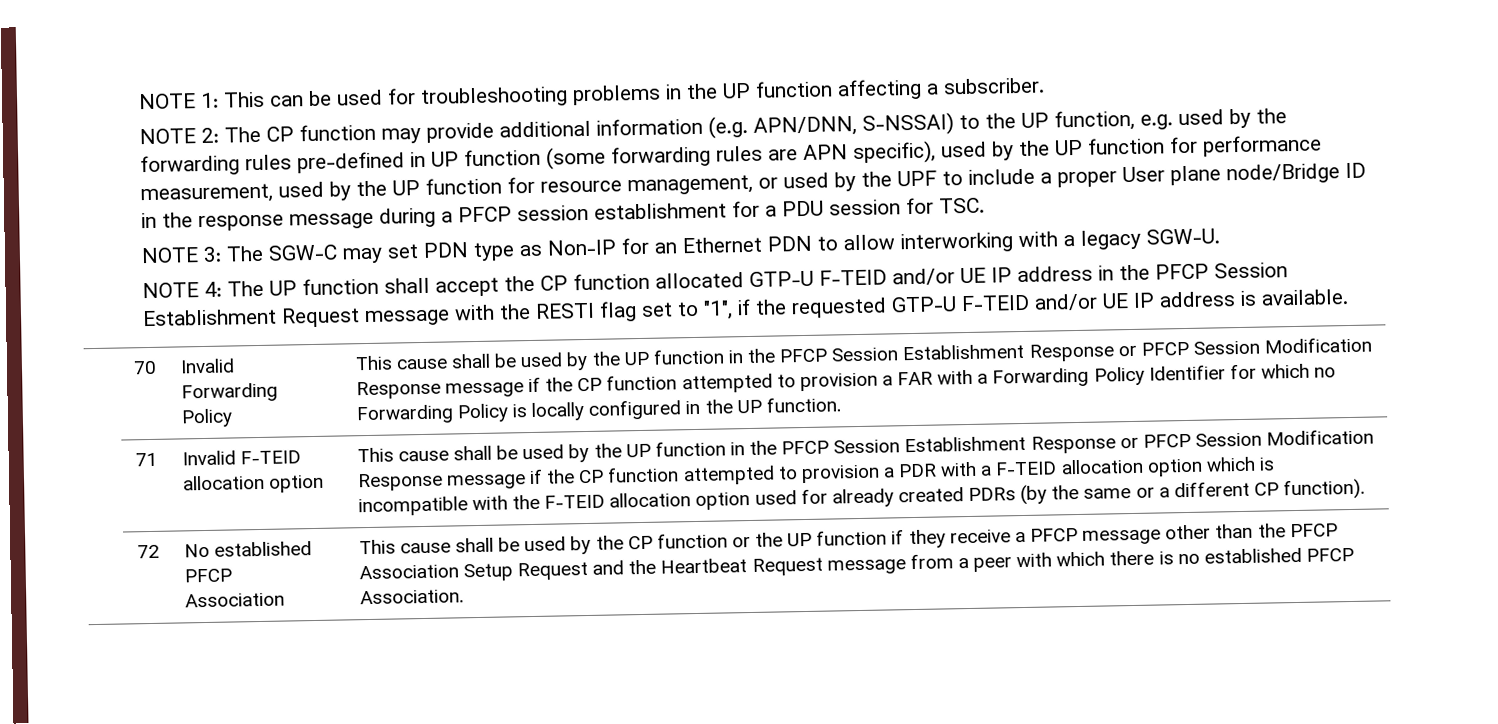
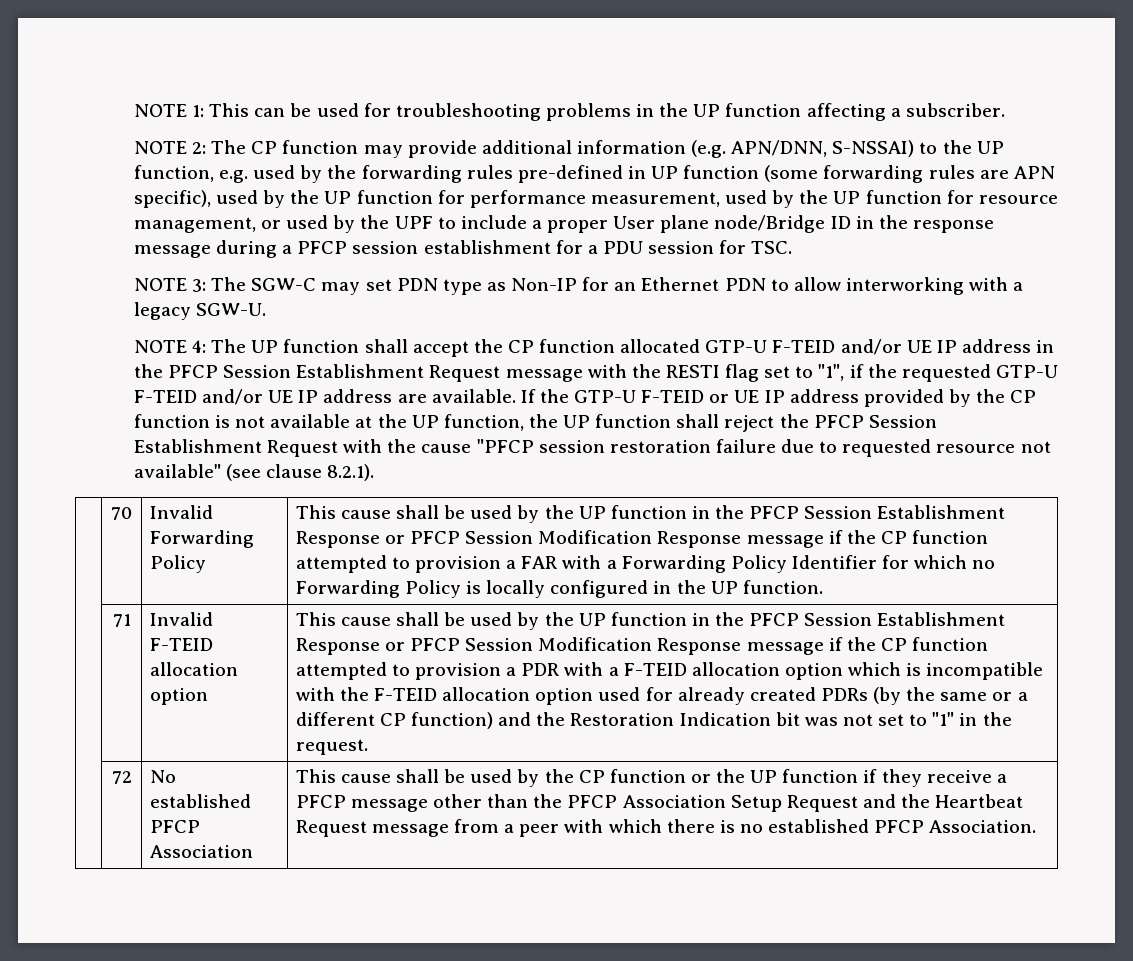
[1240,288,1350,306] is available. -> [397,389,1037,407] [133,414,937,432] [133,439,1051,457] [133,464,375,481] are available. If the GTP-U F-TEID or UE IP address provided by the CP function is not available at the UP function, the UP function shall reject the PFCP Session Establishment Request with the cause "PFCP session restoration failure due to requested resource not available" (see clause 8.2.1).
[1283,478,1367,501] function). -> [410,712,1012,729] [295,739,368,755] function) and the Restoration Indication bit was not set to "1" in the request.

